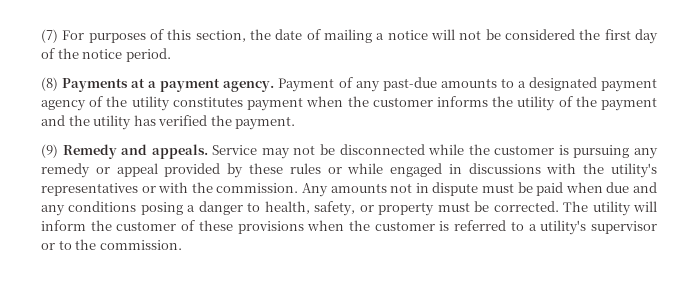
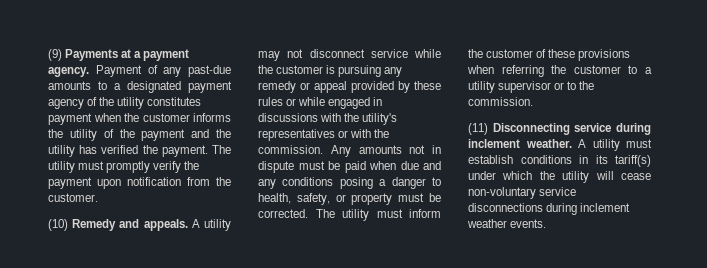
[41,29,658,44] [41,48,171,62] [41,77,58,91] (7) For purposes of this section, the date of mailing a notice will not be considered the first day of the notice period. // (8) -> [48,49,62,61] (9)
[41,144,425,159] // (9) Remedy and appeals. Service may not be disconnected -> [212,145,231,154] [48,161,200,173] [48,177,231,189] [48,193,98,202] [48,219,231,231] [258,49,408,61] The utility must promptly verify the payment upon notification from the customer. // (10) Remedy and appeals. A utility may not disconnect service
[633,201,658,212] will -> [376,209,403,218] must
[349,220,587,235] the customer is referred to a utility's -> [501,65,652,77] [468,81,495,93] referring the customer to a utility
(182, 245) none -> [468,123,651,135] [468,139,652,151] [468,155,651,167] [468,171,651,183] [468,187,577,199] [468,203,631,215] [467,219,547,228] // (11) Disconnecting service during inclement weather. A utility must establish conditions in its tariff(s) under which the utility will cease non-voluntary service disconnections during inclement weather events.

